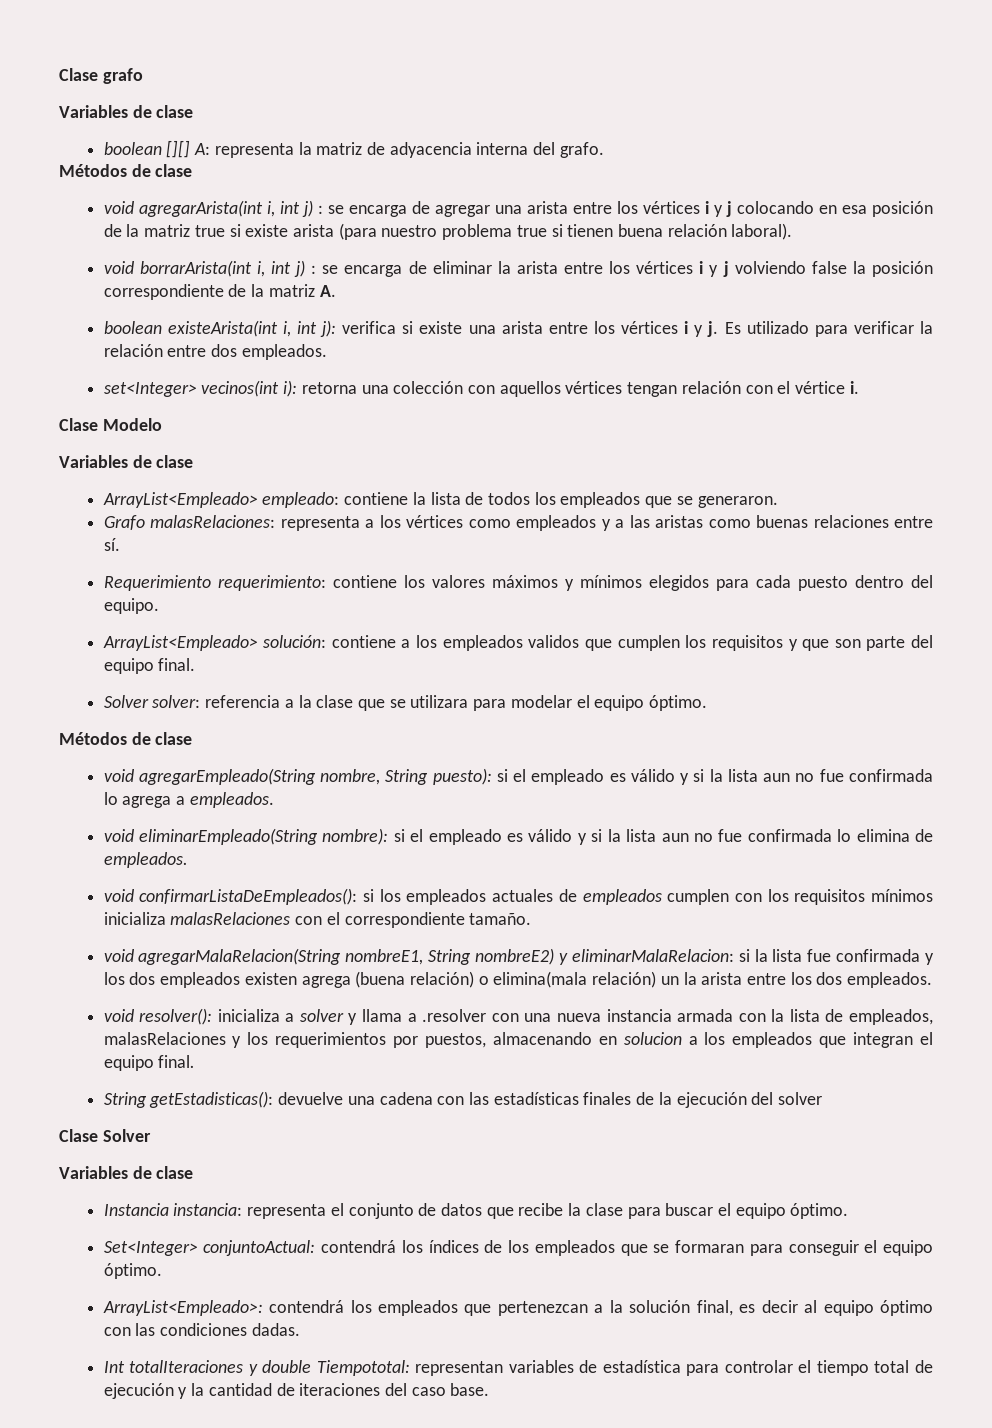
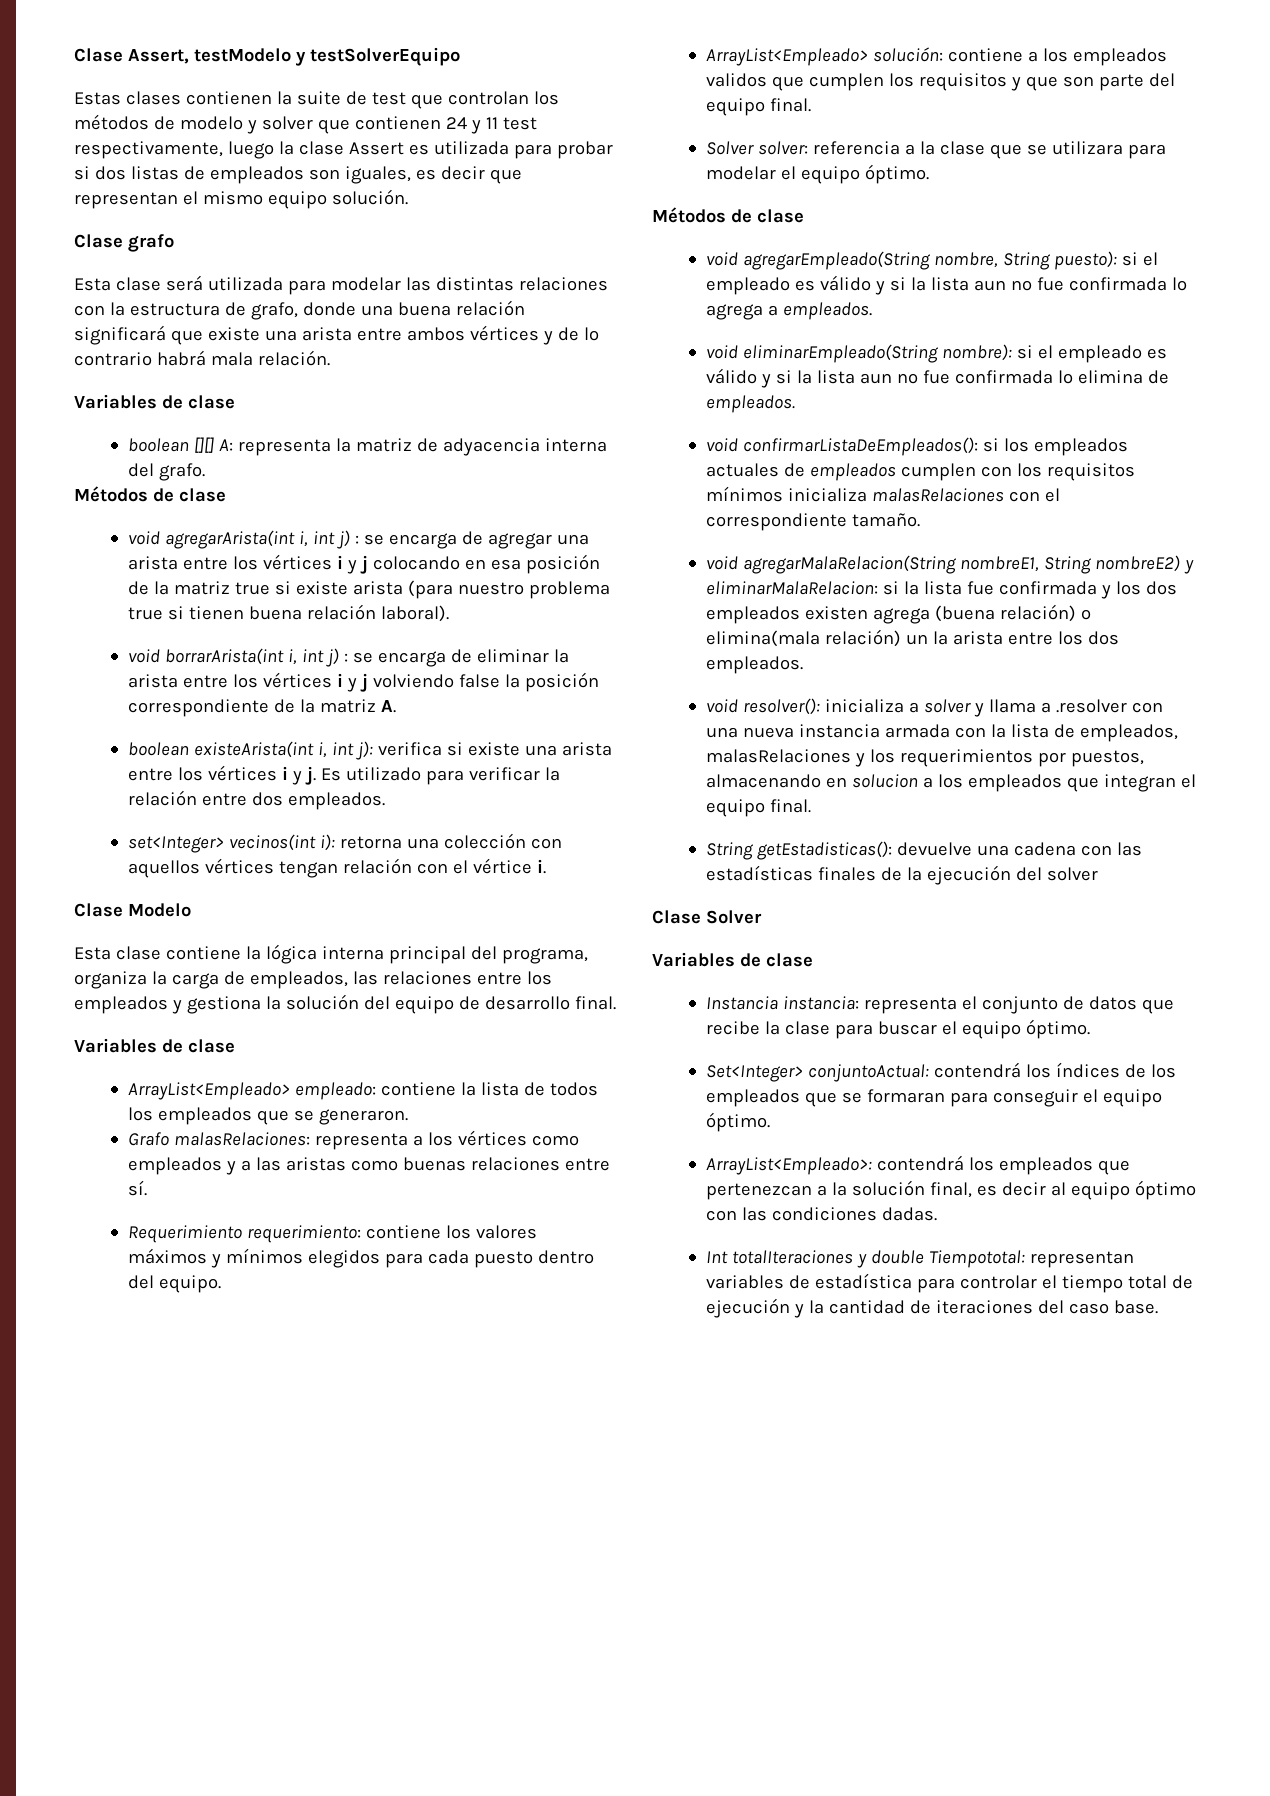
[59,68,143,84] Clase grafo -> [74,47,460,66] [74,91,559,109] [74,114,537,134] [74,141,613,159] [74,166,522,184] [74,189,408,209] [74,234,174,252] [74,275,608,295] [74,300,525,320] [74,325,599,345] [74,350,330,366] Clase Assert, testModelo y testSolverEquipo // Estas clases contienen la suite de test que controlan los métodos de modelo y solver que contienen 24 y 11 test respectivamente, luego la clase Assert es utilizada para probar si dos listas de empleados son iguales, es decir que representan el mismo equipo solución. // Clase grafo // Esta clase será utilizada para modelar las distintas relaciones con la estructura de grafo, donde una buena relación significará que existe una arista entre ambos vértices y de lo contrario habrá mala relación.
(162, 424) none -> [74,944,588,964] [74,971,552,989] [74,994,616,1014] // Esta clase contiene la lógica interna principal del programa, organiza la carga de empleados, las relaciones entre los empleados y gestiona la solución del equipo de desarrollo final.

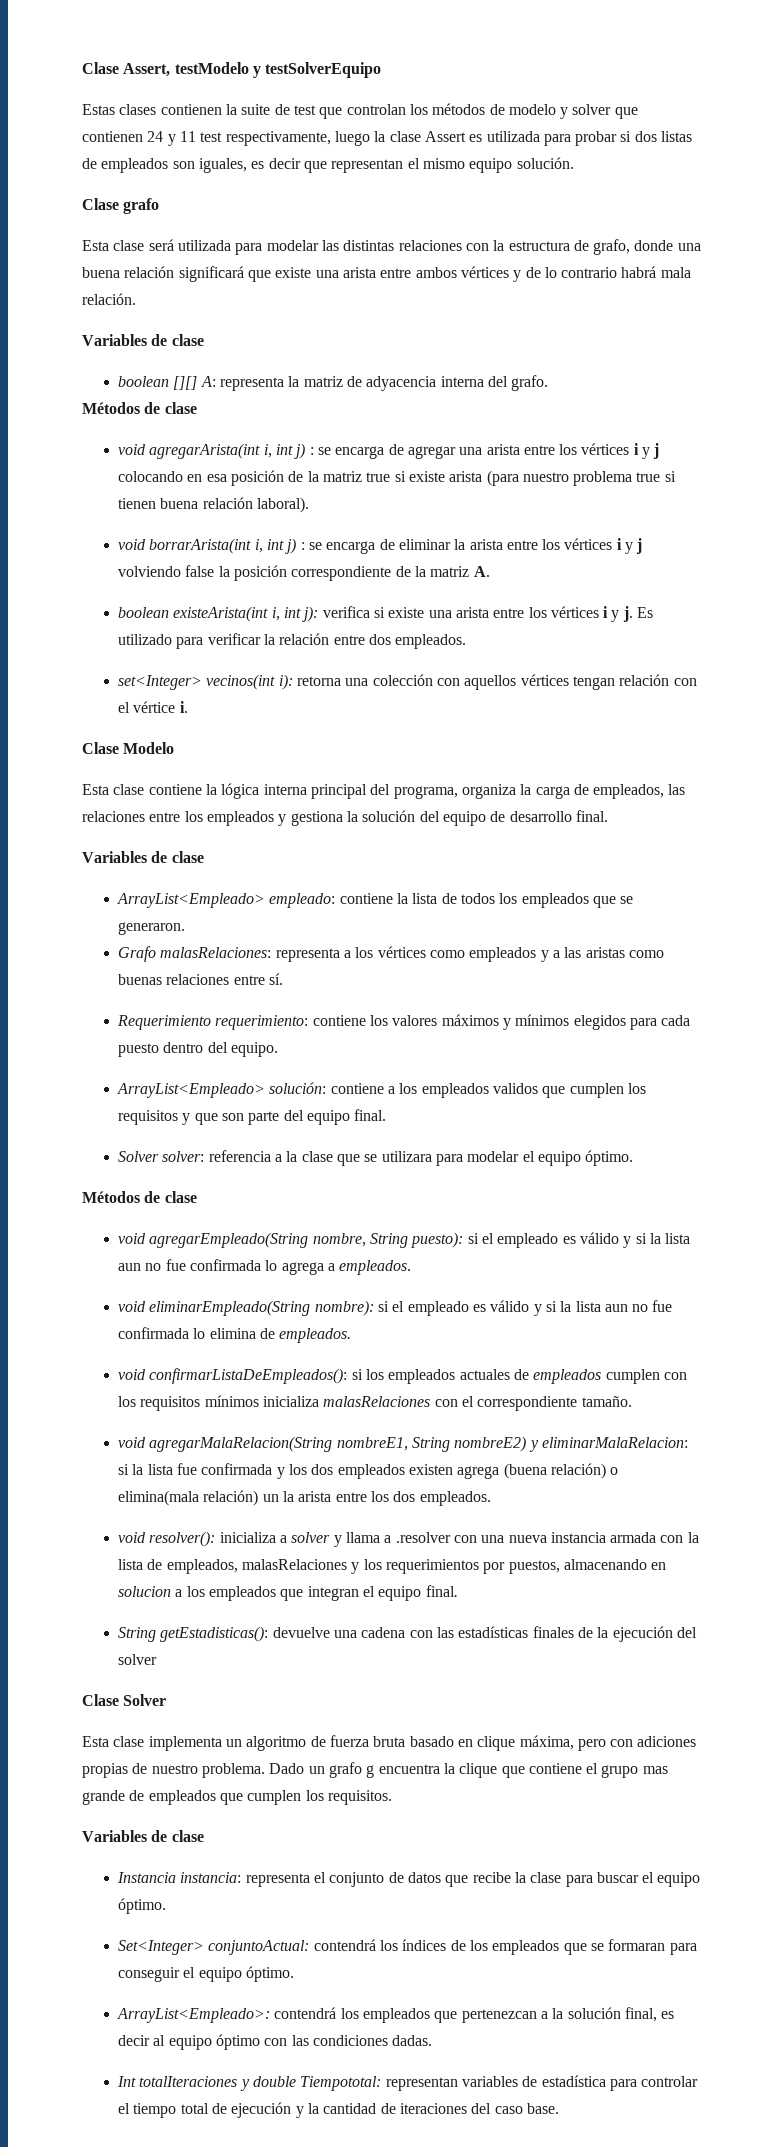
(762, 917) none -> [82,1735,697,1751] [82,1762,668,1778] [82,1790,392,1805] // Esta clase implementa un algoritmo de fuerza bruta basado en clique máxima, pero con adiciones propias de nuestro problema. Dado un grafo g encuentra la clique que contiene el grupo mas grande de empleados que cumplen los requisitos.

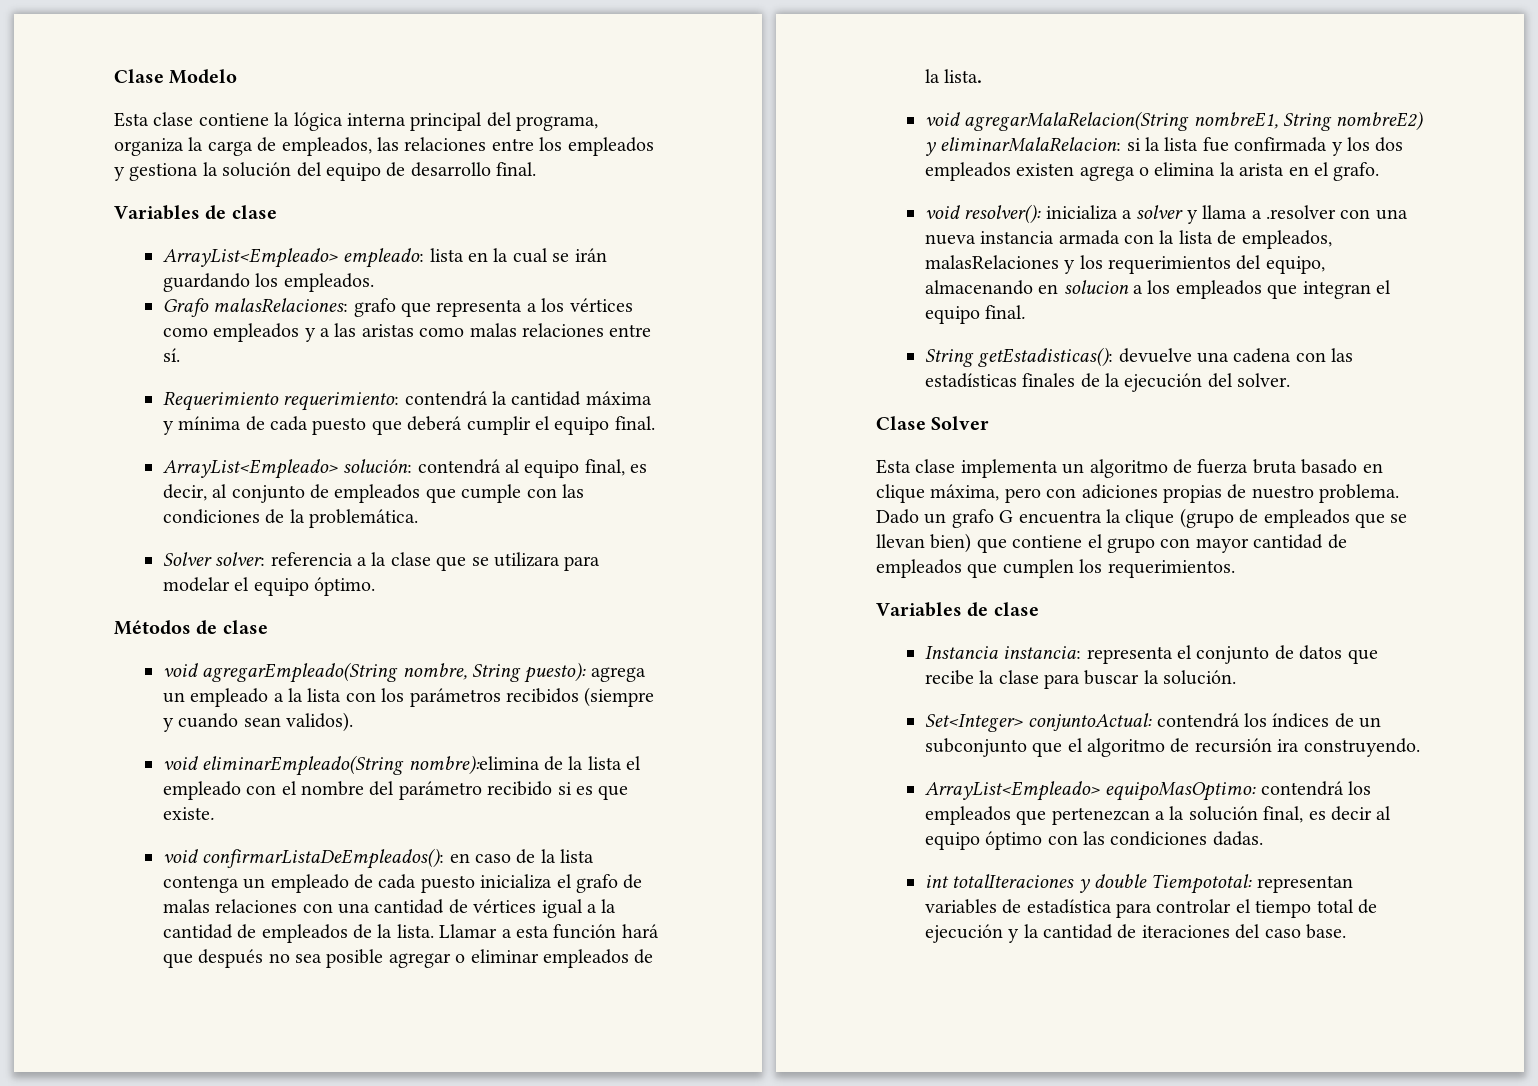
[82,62,382,78] [82,103,638,119] [82,131,693,146] [82,157,574,173] [82,198,160,214] [82,239,701,255] [82,266,691,282] [82,293,136,305] [82,334,204,346] [118,375,549,391] [82,402,197,414] [118,443,660,459] [118,470,676,486] [118,497,309,513] [118,538,643,554] [118,565,490,581] [118,606,654,622] [118,633,467,649] [118,674,697,690] [118,701,188,713] [82,742,119,754] Clase Assert, testModelo y testSolverEquipo // Estas clases contienen la suite de test que controlan los métodos de modelo y solver que contienen 24 y 11 test respectivamente, luego la clase Assert es utilizada para probar si dos listas de empleados son iguales, es decir que representan el mismo equipo solución. // Clase grafo // Esta clase será utilizada para modelar las distintas relaciones con la estructura de grafo, donde una buena relación significará que existe una arista entre ambos vértices y de lo contrario habrá mala relación. // Variables de clase // boolean [][] A: representa la matriz de adyacencia interna del grafo. // Métodos de clase // void agregarArista(int i, int j) : se encarga de agregar una arista entre los vértices i y j colocando en esa posición de la matriz true si existe arista (para nuestro problema true si tienen buena relación laboral). // void borrarArista(int i, int j) : se encarga de eliminar la arista entre los vértices i y j volviendo false la posición correspondiente de la matriz A. // boolean existeArista(int i, int j): verifica si existe una arista entre los vértices i y j. Es utilizado para verificar la relación entre dos empleados. // set<Integer> vecinos(int i): retorna una colección con aquellos vértices tengan relación con el vértice i. // Clase -> [114,69,164,83] Clase
[339,893,634,908] [118,922,186,935] contiene la lista de todos los empleados que se generaron. -> [429,248,607,263] [162,273,374,292] lista en la cual se irán guardando los empleados.
(272, 952) none -> [353,298,431,317] grafo que
[118,974,163,985] buenas -> [469,323,517,337] malas
[312,1014,691,1030] [118,1042,278,1057] [117,1082,646,1098] [118,1109,387,1125] contiene los valores máximos y mínimos elegidos para cada puesto dentro del equipo. // ArrayList<Empleado> solución: contiene a los empleados validos que cumplen los requisitos y que son parte del equipo final. -> [404,391,652,406] [162,416,655,435] [162,459,648,479] [162,484,584,503] [162,509,418,528] contendrá la cantidad máxima y mínima de cada puesto que deberá cumplir el equipo final. // ArrayList<Empleado> solución: contendrá al equipo final, es decir, al conjunto de empleados que cumple con las condiciones de la problemática.
[467,1232,691,1248] [118,1259,412,1275] [118,1300,673,1316] [118,1327,352,1343] [118,1368,687,1384] [118,1395,632,1411] si el empleado es válido y si la lista aun no fue confirmada lo agrega a empleados. // void eliminarEmpleado(String nombre): si el empleado es válido y si la lista aun no fue confirmada lo elimina de empleados. // void confirmarListaDeEmpleados(): si los empleados actuales de empleados cumplen con los requisitos mínimos inicializa malasRelaciones con el correspondiente tamaño. -> [590,667,646,682] [162,687,655,707] [162,712,353,732] [162,755,642,776] [162,781,629,800] [162,807,214,820] [162,848,595,869] [162,874,643,893] [162,899,617,918] [162,924,659,943] [162,949,654,968] [924,69,983,83] agrega un empleado a la lista con los parámetros recibidos (siempre y cuando sean validos). // void eliminarEmpleado(String nombre):elimina de la lista el empleado con el nombre del parámetro recibido si es que existe. // void confirmarListaDeEmpleados(): en caso de la lista contenga un empleado de cada puesto inicializa el grafo de malas relaciones con una cantidad de vértices igual a la cantidad de empleados de la lista. Llamar a esta función hará que después no sea posible agregar o eliminar empleados de la lista.
[503,1463,619,1479] [118,1490,491,1506] (buena relación) o elimina(mala relación) un la arista entre los dos empleados. -> [1138,162,1380,181] o elimina la arista en el grafo.
[483,1560,560,1574] por puestos, -> [1236,255,1325,274] del equipo,
[118,1654,158,1665] solver -> [1237,373,1291,387] solver.
[366,1765,375,1778] g -> [999,510,1014,523] G
(498, 1770) none -> [1179,508,1408,528] [876,533,972,553] (grupo de empleados que se llevan bien)
[642,1766,668,1774] [82,1790,125,1805] mas grande -> [1160,534,1324,553] con mayor cantidad
[327,1790,392,1805] requisitos. -> [1107,560,1235,578] requerimientos.
[642,1872,701,1887] [118,1898,167,1914] el equipo óptimo. -> [1143,670,1237,685] la solución.
[469,1939,697,1955] [118,1966,294,1982] [117,2008,271,2023] los empleados que se formaran para conseguir el equipo óptimo. // ArrayList<Empleado>: -> [1359,717,1382,728] [924,738,1420,757] [924,781,1257,801] un subconjunto que el algoritmo de recursión ira construyendo. // ArrayList<Empleado> equipoMasOptimo:
[117,2076,137,2087] Int -> [924,875,949,888] int

